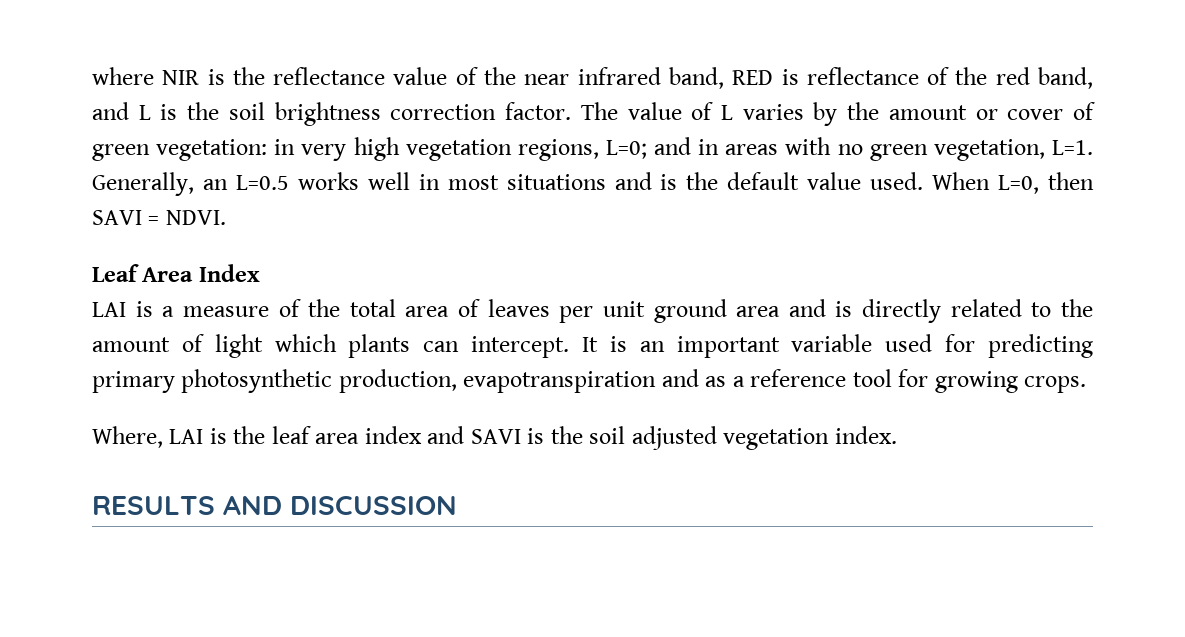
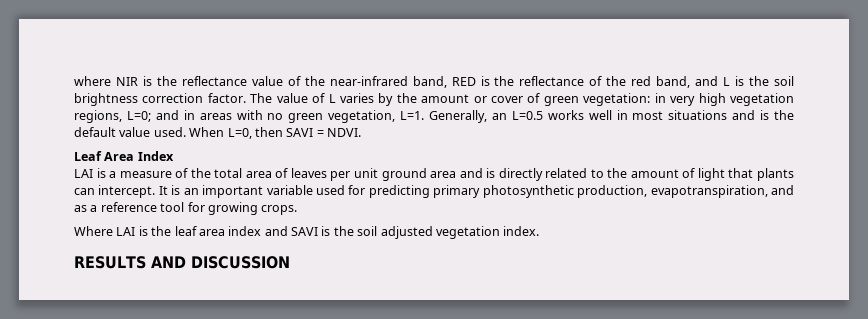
[524,67,661,85] near infrared -> [329,76,408,86] near-infrared
(799, 77) none -> [494,76,515,86] the
[274,334,337,352] which -> [728,168,754,178] that
[463,371,657,393] evapotranspiration -> [650,185,768,198] evapotranspiration,
[92,426,163,448] Where, -> [74,226,113,236] Where

